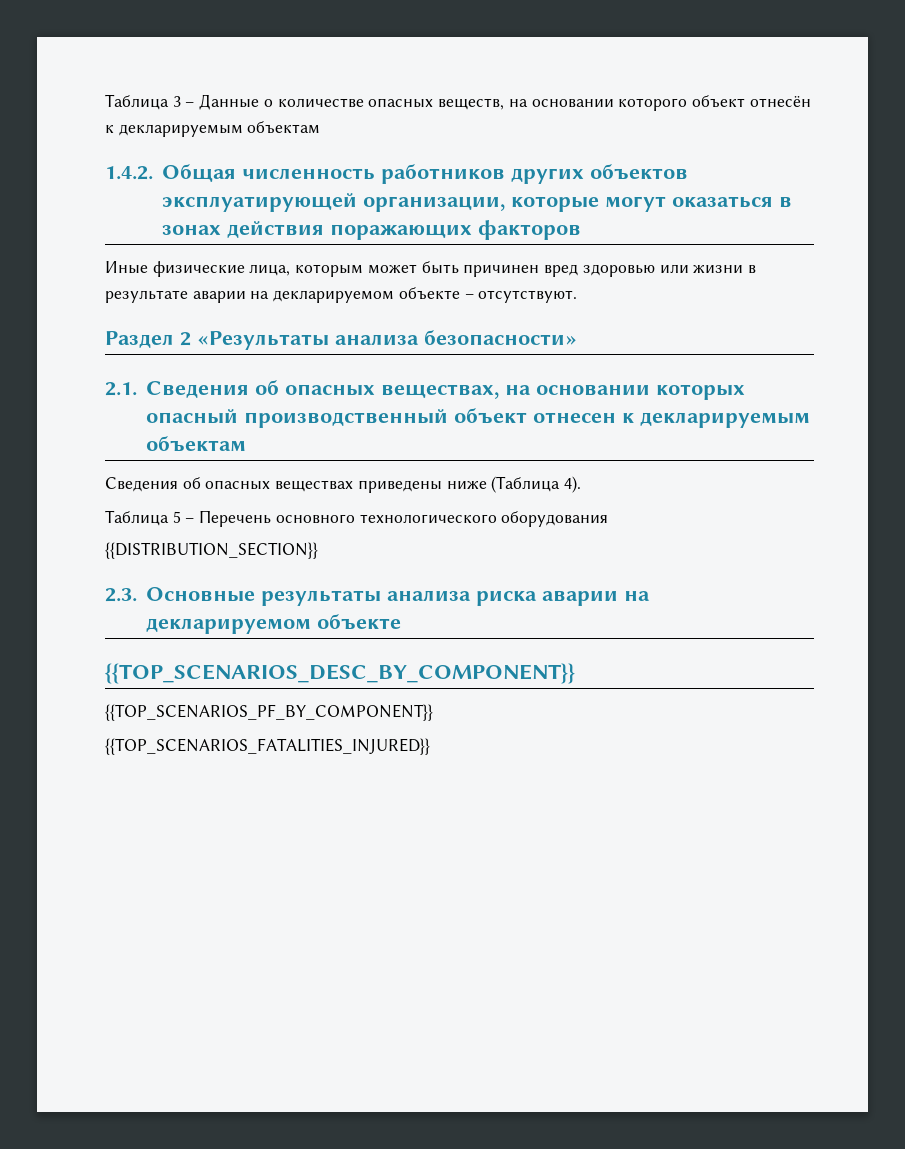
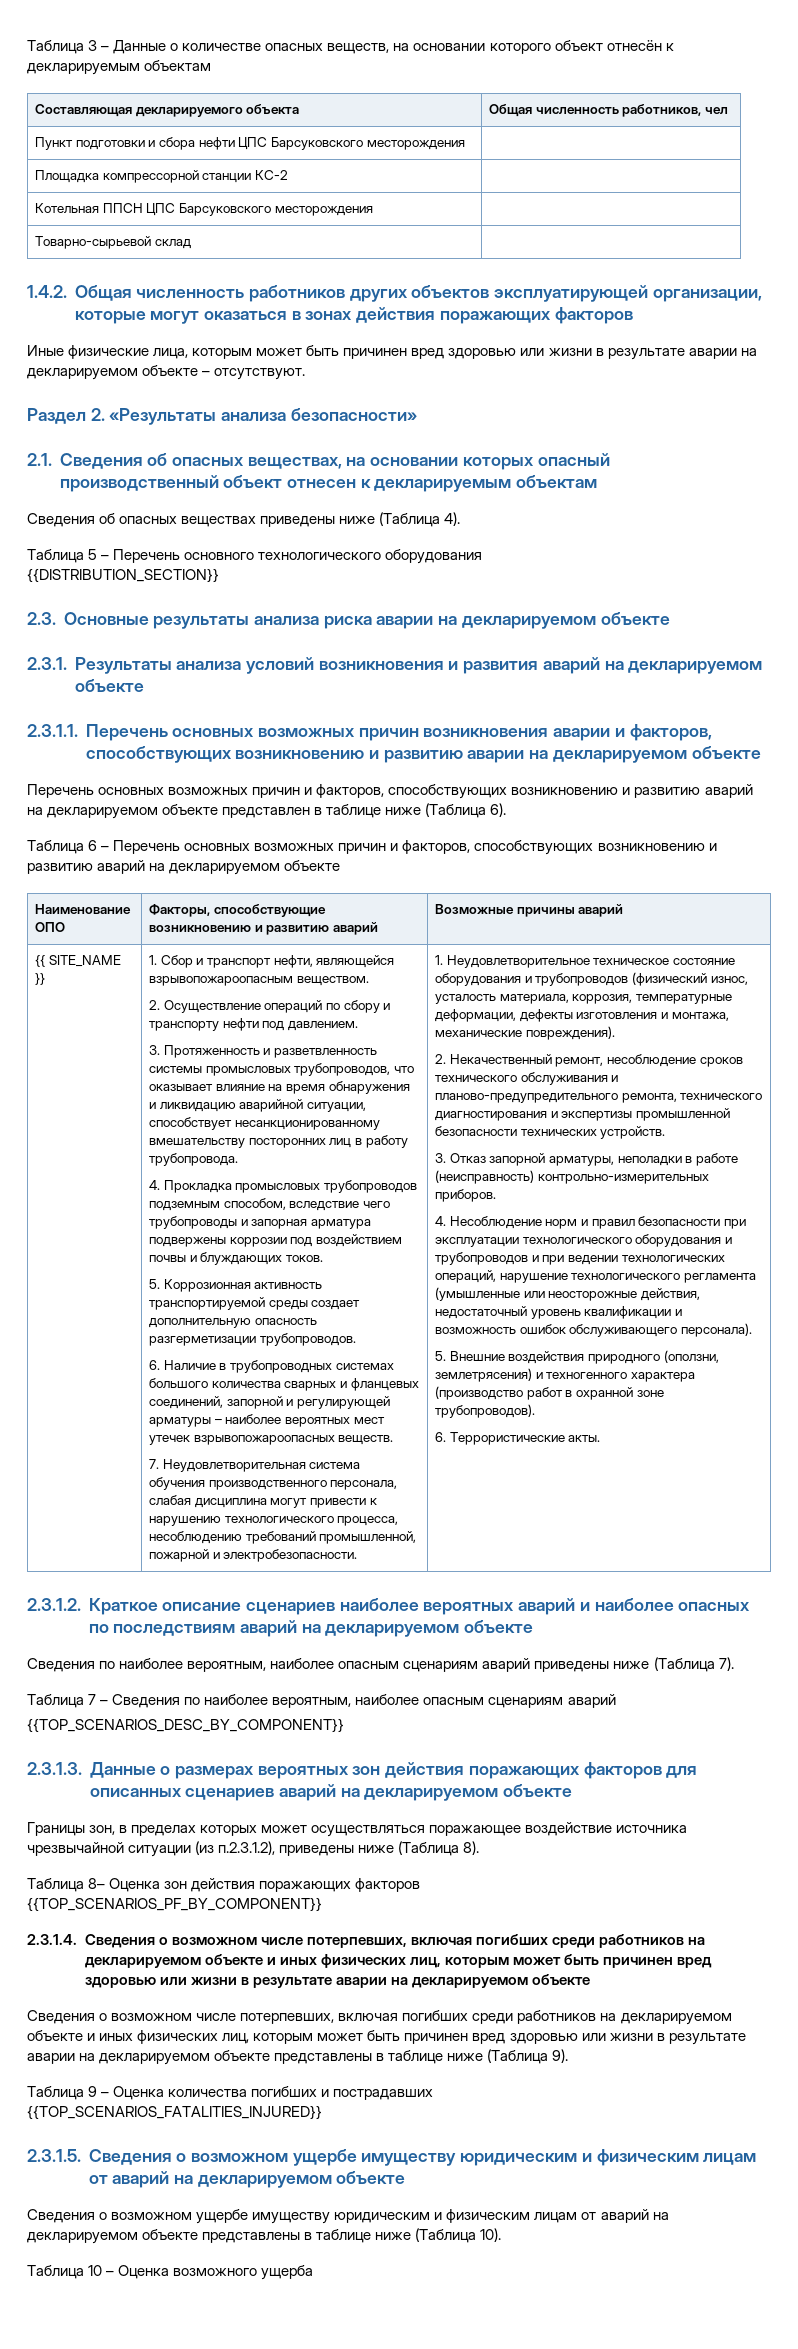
(321, 127) none -> [35,104,300,117] [489,104,729,117] [35,137,465,150] [35,170,289,183] [35,203,373,216] [35,236,191,249] // Составляющая декларируемого объекта | Общая численность работников, чел // Пункт подготовки и сбора нефти ЦПС Барсуковского месторождения | // Площадка компрессорной станции КС-2 | // Котельная ППСН ЦПС Барсуковского месторождения | // Товарно-сырьевой склад |
[180,332,191,346] 2 -> [90,408,105,421] 2.
[105,663,575,684] [105,704,433,721] [105,738,430,755] {{TOP_SCENARIOS_DESC_BY_COMPONENT}} // {{TOP_SCENARIOS_PF_BY_COMPONENT}} // {{TOP_SCENARIOS_FATALITIES_INJURED}} -> [27,657,763,674] [74,679,144,692] [27,724,712,741] [85,746,761,763] [27,784,753,799] [27,803,507,819] [27,840,717,855] [27,860,341,875] [35,904,132,914] [35,922,66,932] [149,904,326,917] [149,922,379,935] [435,904,624,917] [35,955,121,967] [35,973,46,985] [149,955,395,968] [149,976,369,986] [149,1000,391,1013] [149,1018,359,1031] [149,1045,378,1058] [149,1063,415,1076] [149,1081,410,1094] [149,1099,367,1112] [149,1117,380,1130] [149,1135,408,1148] [149,1153,239,1166] [149,1180,418,1193] [149,1198,391,1211] [149,1216,372,1229] [149,1234,403,1247] [149,1252,324,1265] [149,1279,323,1292] [149,1297,361,1310] [149,1318,317,1328] [149,1333,356,1346] [149,1360,394,1373] [149,1378,419,1391] [149,1396,391,1409] [149,1414,385,1427] [149,1435,394,1445] [149,1459,361,1472] [149,1477,398,1490] [149,1495,377,1508] [149,1516,399,1526] [149,1531,417,1544] [149,1549,358,1562] [435,955,736,968] [435,972,748,986] [435,994,733,1004] [435,1009,729,1022] [435,1026,615,1040] [435,1054,743,1067] [435,1072,619,1085] [435,1093,763,1103] [435,1108,731,1121] [435,1126,666,1139] [435,1153,739,1166] [435,1170,709,1184] [435,1189,497,1202] [435,1216,747,1229] [435,1234,733,1247] [435,1252,725,1265] [435,1270,757,1283] [435,1287,701,1301] [435,1306,683,1319] [435,1323,753,1337] [435,1350,719,1364] [435,1368,696,1382] [435,1386,664,1400] [435,1404,536,1418] [435,1432,601,1445] [27,1598,751,1615] [88,1620,534,1637] [27,1657,734,1672] [27,1694,616,1708] [27,1718,344,1733] [27,1762,698,1779] [89,1784,573,1801] [27,1822,688,1837] [27,1841,480,1857] [27,1878,421,1892] [27,1897,322,1912] [27,1934,705,1948] [84,1954,712,1968] [84,1974,590,1988] [27,2010,732,2025] [27,2030,746,2045] [27,2049,569,2065] [27,2086,434,2100] [27,2105,322,2120] [27,2149,757,2166] [88,2171,406,2188] [27,2209,669,2224] [27,2228,502,2244] [27,2265,314,2280] 2.3.1. Результаты анализа условий возникновения и развития аварий на декларируемом объекте // 2.3.1.1. Перечень основных возможных причин возникновения аварии и факторов, способствующих возникновению и развитию аварии на декларируемом объекте // Перечень основных возможных причин и факторов, способствующих возникновению и развитию аварий на декларируемом объекте представлен в таблице ниже (Таблица 6). // Таблица 6 – Перечень основных возможных причин и факторов, способствующих возникновению и развитию аварий на декларируемом объекте // Наименование ОПО | Факторы, способствующие возникновению и развитию аварий | Возможные причины аварий // {{ SITE_NAME }} | 1. Сбор и транспорт нефти, являющейся взрывопожароопасным веществом. // 2. Осуществление операций по сбору и транспорту нефти под давлением. // 3. Протяженность и разветвленность системы промысловых трубопроводов, что оказывает влияние на время обнаружения и ликвидацию аварийной ситуации, способствует несанкционированному вмешательству посторонних лиц в работу трубопровода. // 4. Прокладка промысловых трубопроводов подземным способом, вследствие чего трубопроводы и запорная арматура подвержены коррозии под воздействием почвы и блуждающих токов. // 5. Коррозионная активность транспортируемой среды создает дополнительную опасность разгерметизации трубопроводов. // 6. Наличие в трубопроводных системах большого количества сварных и фланцевых соединений, запорной и регулирующей арматуры – наиболее вероятных мест утечек взрывопожароопасных веществ. // 7. Неудовлетворительная система обучения производственного персонала, слабая дисциплина могут привести к нарушению технологического процесса, несоблюдению требований промышленной, пожарной и электробезопасности. | 1. Неудовлетворительное техническое состояние оборудования и трубопроводов (физический износ, усталость материала, коррозия, температурные деформации, дефекты изготовления и монтажа, механические повреждения). // 2. Некачественный ремонт, несоблюдение сроков технического обслуживания и планово-предупредительного ремонта, технического диагностирования и экспертизы промышленной безопасности технических устройств. // 3. Отказ запорной арматуры, неполадки в работе (неисправность) контрольно-измерительных приборов. // 4. Несоблюдение норм и правил безопасности при эксплуатации технологического оборудования и трубопроводов и при ведении технологических операций, нарушение технологического регламента (умышленные или неосторожные действия, недостаточный уровень квалификации и возможность ошибок обслуживающего персонала). // 5. Внешние воздействия природного (оползни, землетрясения) и техногенного характера (производство работ в охранной зоне трубопроводов). // 6. Террористические акты. // 2.3.1.2. Краткое описание сценариев наиболее вероятных аварий и наиболее опасных по последствиям аварий на декларируемом объекте // Сведения по наиболее вероятным, наиболее опасным сценариям аварий приведены ниже (Таблица 7). // Таблица 7 – Сведения по наиболее вероятным, наиболее опасным сценариям аварий // {{TOP_SCENARIOS_DESC_BY_COMPONENT}} // 2.3.1.3. Данные о размерах вероятных зон действия поражающих факторов для описанных сценариев аварий на декларируемом объекте // Границы зон, в пределах которых может осуществляться поражающее воздействие источника чрезвычайной ситуации (из п.2.3.1.2), приведены ниже (Таблица 8). // Таблица 8– Оценка зон действия поражающих факторов // {{TOP_SCENARIOS_PF_BY_COMPONENT}} // 2.3.1.4. Сведения о возможном числе потерпевших, включая погибших среди работников на декларируемом объекте и иных физических лиц, которым может быть причинен вред здоровью или жизни в результате аварии на декларируемом объекте // Сведения о возможном числе потерпевших, включая погибших среди работников на декларируемом объекте и иных физических лиц, которым может быть причинен вред здоровью или жизни в результате аварии на декларируемом объекте представлены в таблице ниже (Таблица 9). // Таблица 9 – Оценка количества погибших и пострадавших // {{TOP_SCENARIOS_FATALITIES_INJURED}} // 2.3.1.5. Сведения о возможном ущербе имуществу юридическим и физическим лицам от аварий на декларируемом объекте // Сведения о возможном ущербе имуществу юридическим и физическим лицам от аварий на декларируемом объекте представлены в таблице ниже (Таблица 10). // Таблица 10 – Оценка возможного ущерба

